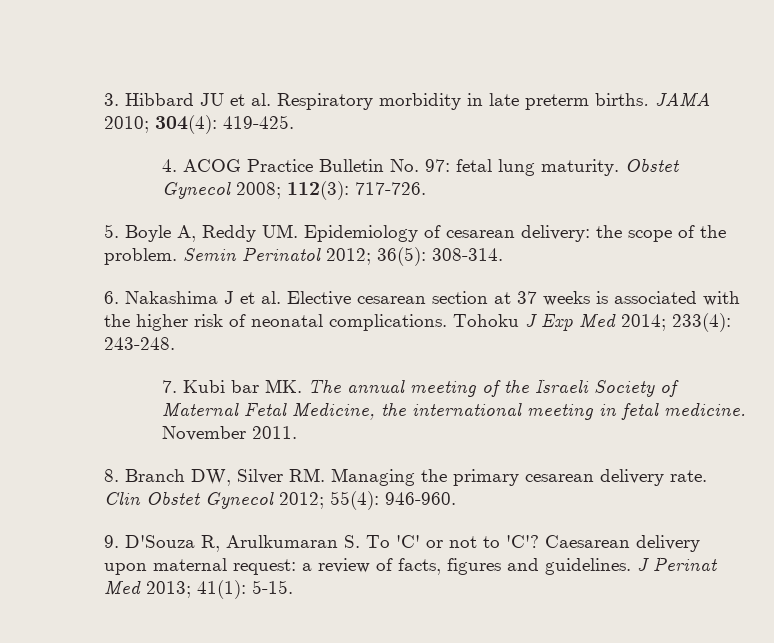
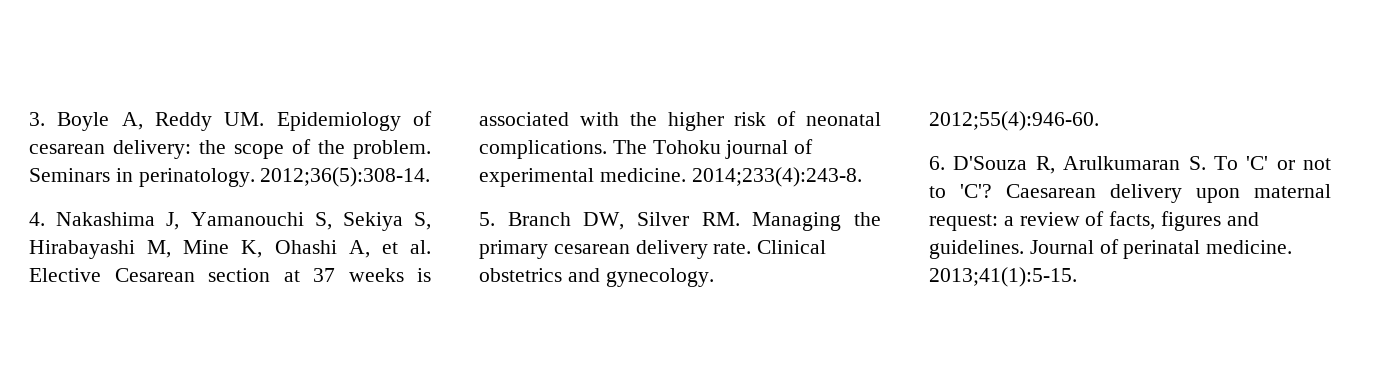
[125,92,710,110] [104,115,294,134] [161,158,680,176] [161,181,426,200] [104,224,119,238] Hibbard JU et al. Respiratory morbidity in late preterm births. JAMA 2010; 304(4): 419-425. // 4. ACOG Practice Bulletin No. 97: fetal lung maturity. Obstet Gynecol 2008; 112(3): 717-726. // 5. -> (45, 119) none
[183,247,503,266] [104,291,234,304] Semin Perinatol 2012; 36(5): 308-314. // 6. Nakashima J -> [29,167,431,187] [29,212,432,231] [29,240,370,259] Seminars in perinatology. 2012;36(5):308-14. // 4. Nakashima J, Yamanouchi S, Sekiya S, Hirabayashi M, Mine K, Ohashi A,
[357,296,426,304] cesarean -> [114,268,195,282] Cesarean
[453,313,731,332] [104,337,175,350] [161,379,679,397] [161,402,746,420] [161,426,297,441] [104,469,119,482] Tohoku J Exp Med 2014; 233(4): 243-248. // 7. Kubi bar MK. The annual meeting of the Israeli Society of Maternal Fetal Medicine, the international meeting in fetal medicine. November 2011. // 8. -> [612,139,814,159] [479,167,862,187] [479,212,495,226] The Tohoku journal of experimental medicine. 2014;233(4):243-8. // 5.
[104,491,456,510] [104,535,119,548] Clin Obstet Gynecol 2012; 55(4): 946-960. // 9. -> [757,240,827,254] [479,268,714,287] [929,111,1099,131] [929,156,945,170] Clinical obstetrics and gynecology. 2012;55(4):946-60. // 6.
[637,557,718,571] [104,580,293,599] J Perinat Med 2013; 41(1): 5-15. -> [1029,239,1293,259] [929,267,1077,287] Journal of perinatal medicine. 2013;41(1):5-15.

